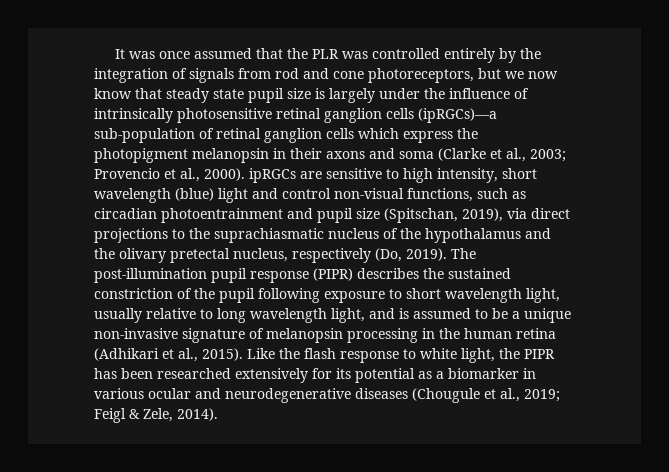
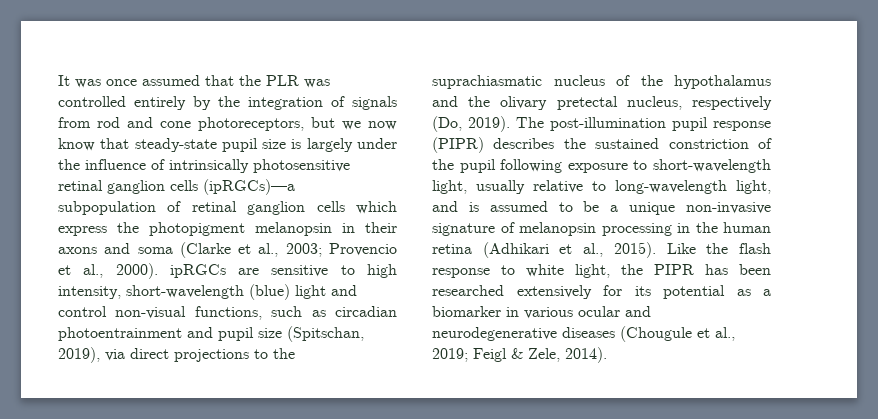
[166,88,244,103] steady state -> [134,138,217,152] steady-state
[94,128,195,143] sub-population -> [58,201,156,215] subpopulation
[502,168,537,179] [94,188,171,203] short wavelength -> [126,285,244,299] short-wavelength
[406,288,522,303] short wavelength -> [653,159,771,173] short-wavelength
[217,308,327,323] long wavelength -> [615,180,727,194] long-wavelength

